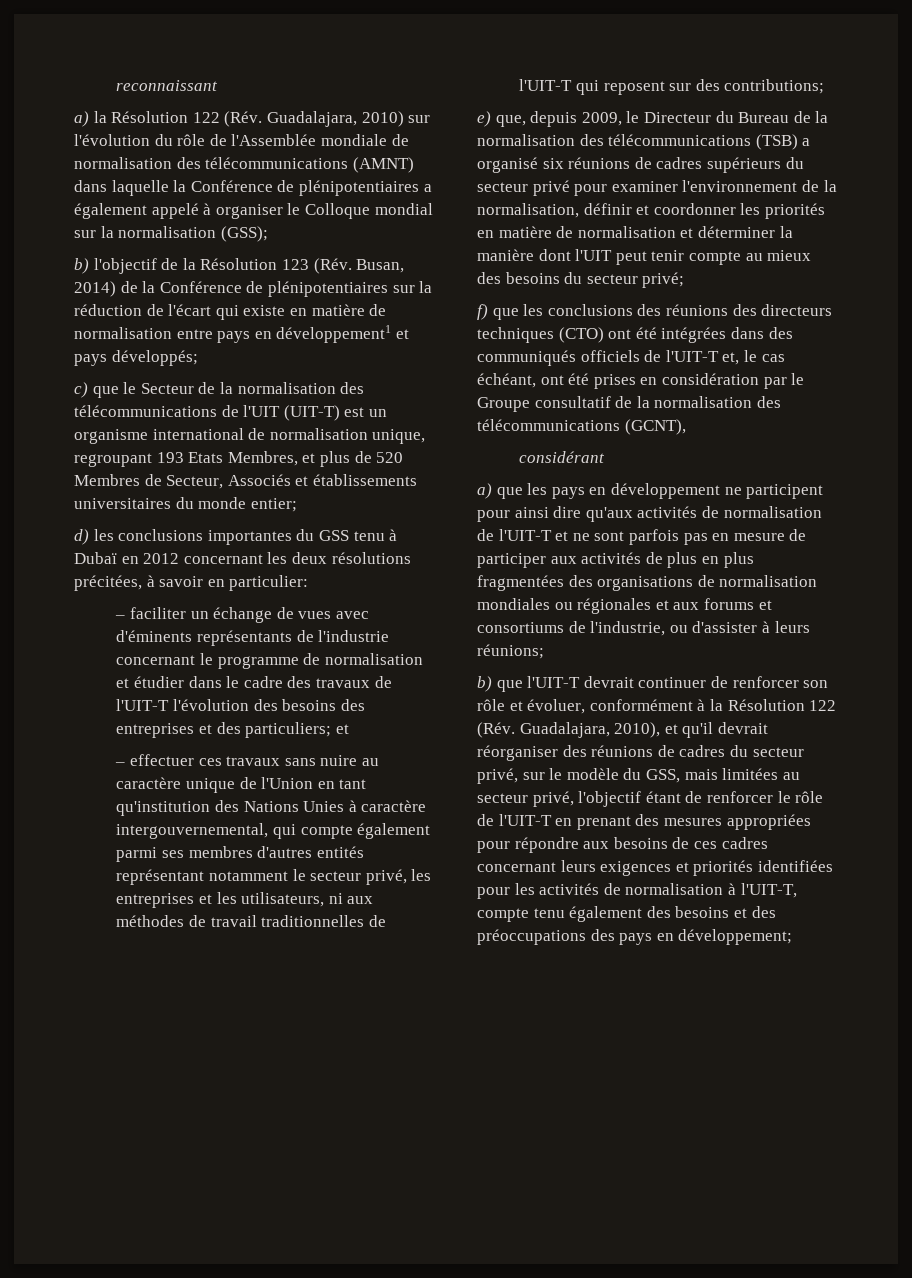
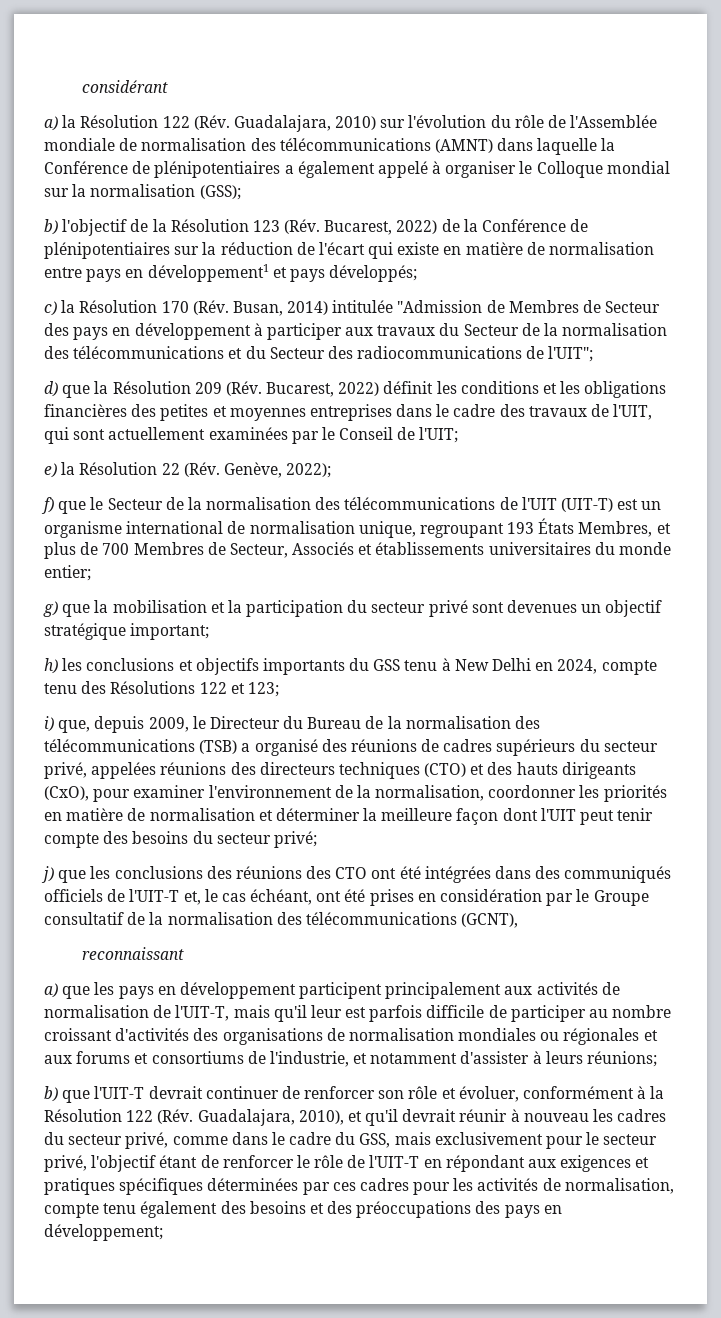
[116,80,219,91] reconnaissant -> [81,80,168,93] considérant
[356,259,405,273] [74,281,116,297] Busan, 2014) -> [324,220,438,235] Bucarest, 2022)
(88, 390) none -> [61,300,661,316] [44,323,668,340] [44,346,594,362] [44,381,667,398] [44,404,653,421] [44,427,459,444] [44,462,332,478] [41,497,54,514] la Résolution 170 (Rév. Busan, 2014) intitulée "Admission de Membres de Secteur des pays en développement à participer aux travaux du Secteur de la normalisation des télécommunications et du Secteur des radiocommunications de l'UIT"; // d) que la Résolution 209 (Rév. Bucarest, 2022) définit les conditions et les obligations financières des petites et moyennes entreprises dans le cadre des travaux de l'UIT, qui sont actuellement examinées par le Conseil de l'UIT; // e) la Résolution 22 (Rév. Genève, 2022); // f)
[188,452,224,463] Etats -> [538,518,575,534] États
[376,452,404,463] 520 -> [102,543,130,555] 700
[74,529,398,545] [74,552,411,564] [74,575,309,591] [115,607,369,623] [116,630,390,646] [116,653,423,669] [116,676,392,688] [116,699,365,711] [116,722,349,738] [115,754,379,766] [116,777,367,793] [116,800,427,816] [116,823,431,839] [116,846,364,862] [116,869,432,885] [116,892,374,908] [116,915,386,927] [519,79,825,95] [477,111,491,127] d) les conclusions importantes du GSS tenu à Dubaï en 2012 concernant les deux résolutions précitées, à savoir en particulier: // – faciliter un échange de vues avec d'éminents représentants de l'industrie concernant le programme de normalisation et étudier dans le cadre des travaux de l'UIT-T l'évolution des besoins des entreprises et des particuliers; et // – effectuer ces travaux sans nuire au caractère unique de l'Union en tant qu'institution des Nations Unies à caractère intergouvernemental, qui compte également parmi ses membres d'autres entités représentant notamment le secteur privé, les entreprises et les utilisateurs, ni aux méthodes de travail traditionnelles de l'UIT-T qui reposent sur des contributions; // e) -> [43,600,663,617] [44,623,210,640] [44,658,657,675] [44,681,279,697] [44,716,54,732] g) que la mobilisation et la participation du secteur privé sont devenues un objectif stratégique important; // h) les conclusions et objectifs importants du GSS tenu à New Delhi en 2024, compte tenu des Résolutions 122 et 123; // i)
[542,158,564,169] six -> [321,739,347,752] des
[532,180,570,196] privé -> [44,762,636,779] [44,786,89,801] privé, appelées réunions des directeurs techniques (CTO) et des hauts dirigeants (CxO),
[583,203,650,215] définir et -> (485, 793) none
[477,249,534,261] manière -> [381,808,499,825] meilleure façon
[745,250,812,261] au mieux -> (99, 840) none
[477,304,488,320] f) -> [41,866,54,883] j)
[761,304,833,316] [477,327,604,343] directeurs techniques (CTO) -> [335,867,368,879] CTO
[519,451,606,463] considérant -> [81,947,184,960] reconnaissant
[724,484,824,499] [477,506,822,522] [477,529,807,545] [477,552,754,568] [477,575,564,591] ne participent pour ainsi dire qu'aux activités de normalisation de l'UIT-T et ne sont parfois pas en mesure de participer aux activités de plus en plus fragmentées -> [299,982,620,999] [44,1005,672,1022] [44,1028,190,1041] participent principalement aux activités de normalisation de l'UIT-T, mais qu'il leur est parfois difficile de participer au nombre croissant d'activités
[669,625,688,633] ou -> [353,1053,458,1064] et notamment
[477,745,804,761] [477,768,800,784] réorganiser des réunions de cadres du secteur privé, sur le modèle du GSS, mais limitées au -> [459,1109,667,1122] [44,1132,600,1149] réunir à nouveau les cadres du secteur privé, comme dans le cadre du GSS, mais exclusivement pour le
[576,814,811,830] [477,837,768,853] [477,860,833,876] prenant des mesures appropriées pour répondre aux besoins de ces cadres concernant leurs exigences et priorités identifiées -> [445,1155,650,1172] [44,1178,409,1195] répondant aux exigences et pratiques spécifiques déterminées par ces cadres
[625,883,797,898] normalisation à l'UIT-T, -> [564,1178,674,1194] normalisation,

